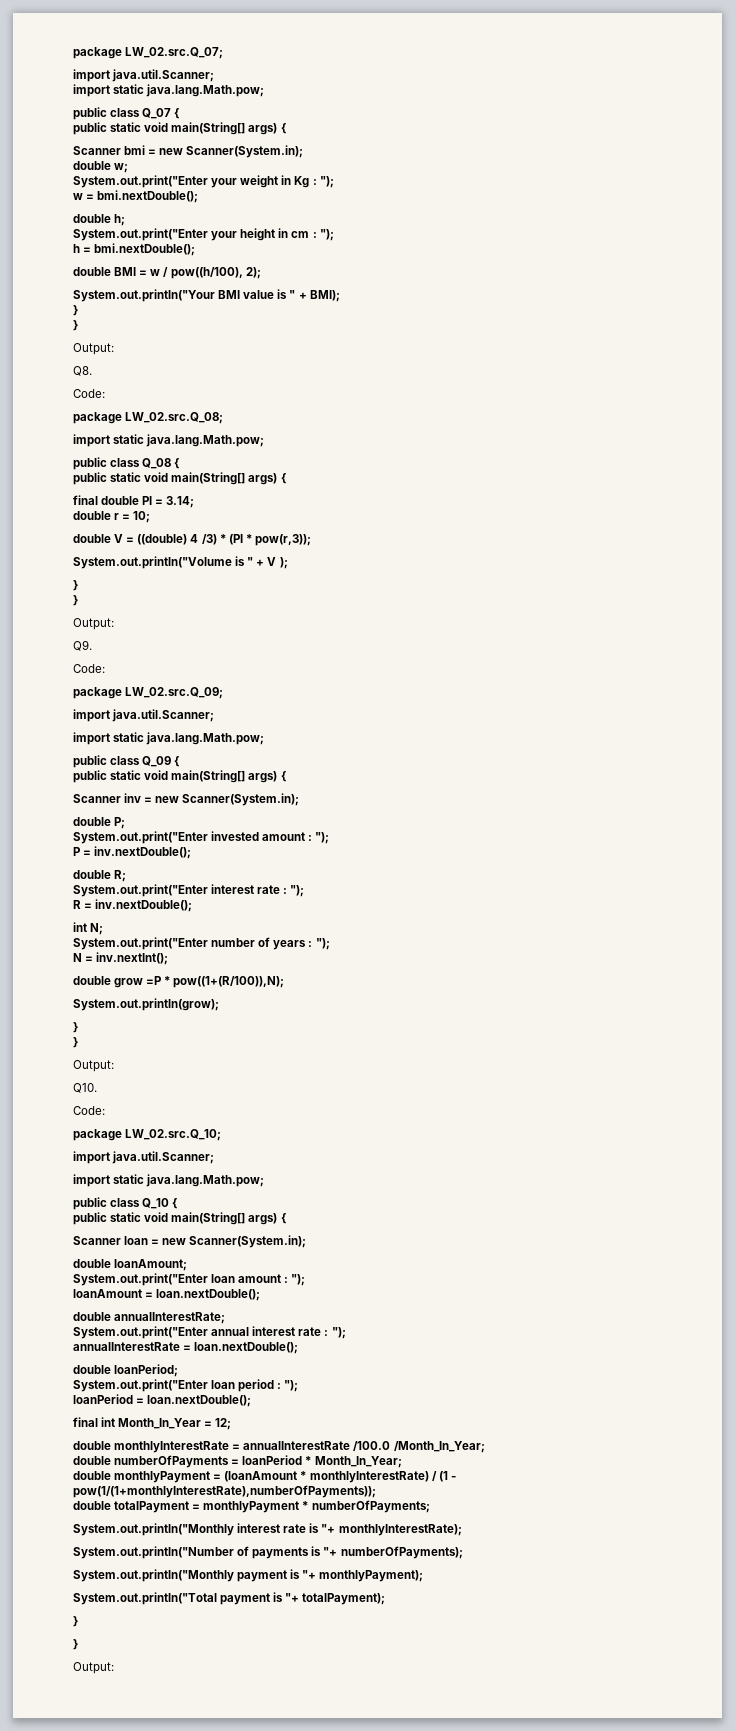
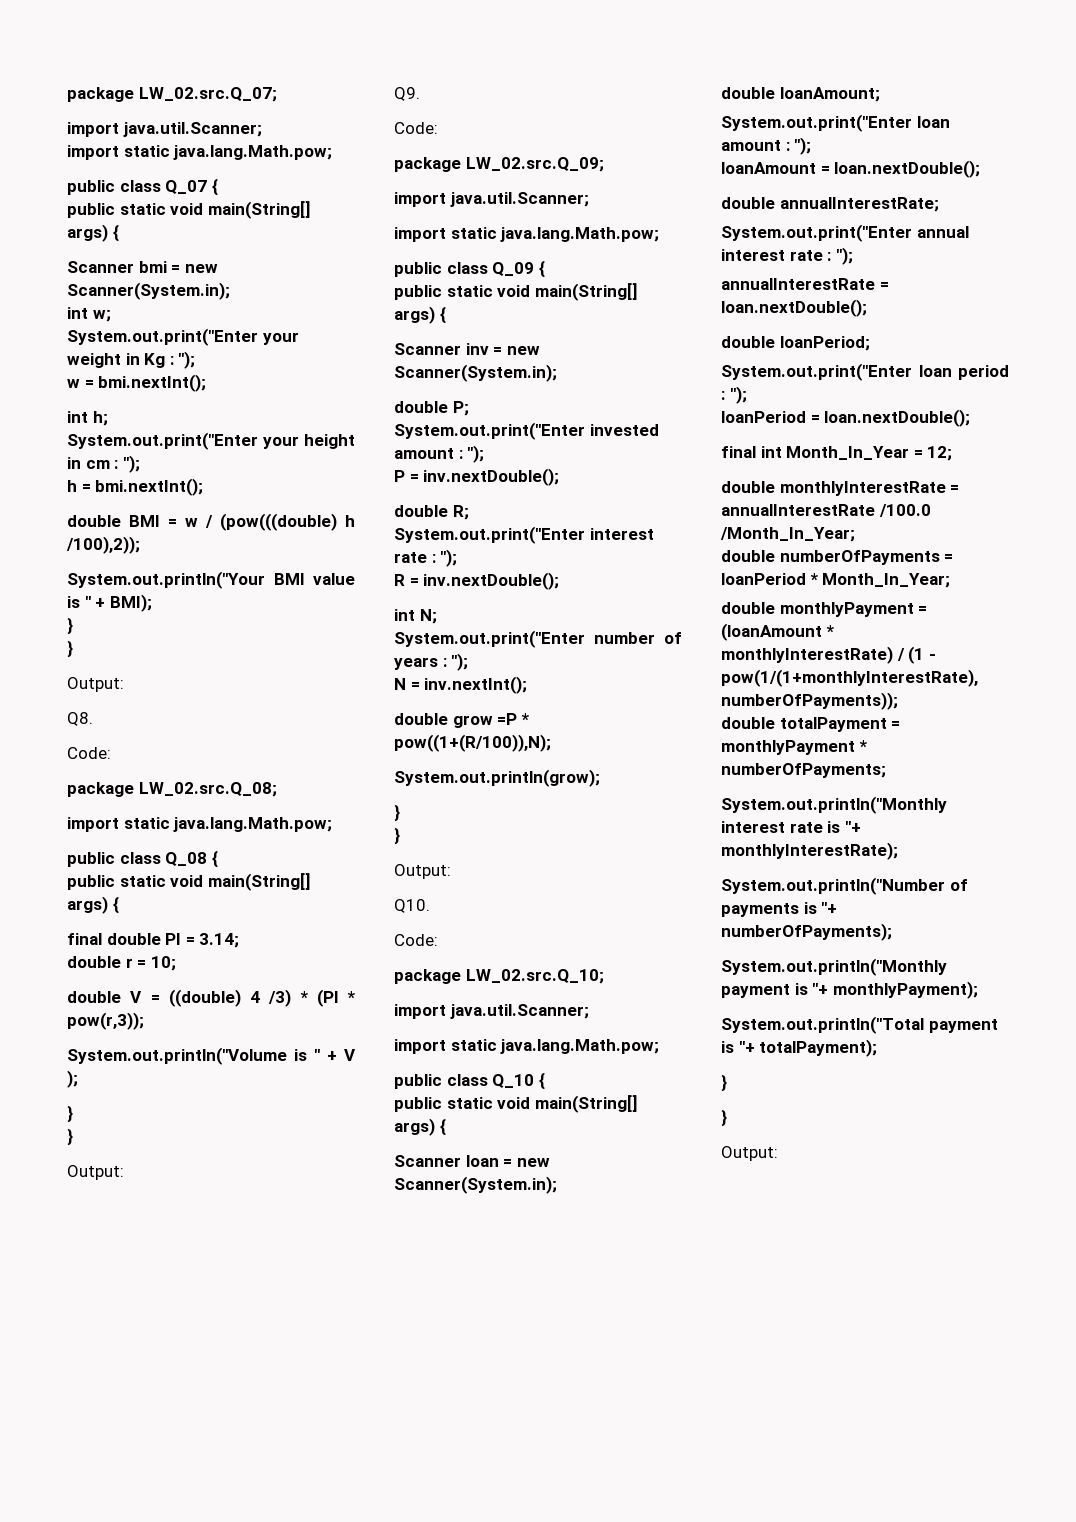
[73,161,111,170] double -> [67,307,88,319] int
[97,190,199,203] [73,214,111,223] bmi.nextDouble(); // double -> [98,374,207,392] [67,411,88,423] bmi.nextInt(); // int
[94,243,196,256] bmi.nextDouble(); -> [95,478,204,496] bmi.nextInt();
[170,267,261,279] pow((h/100), 2); -> [220,513,355,531] [66,536,140,554] (pow(((double) h /100),2));

